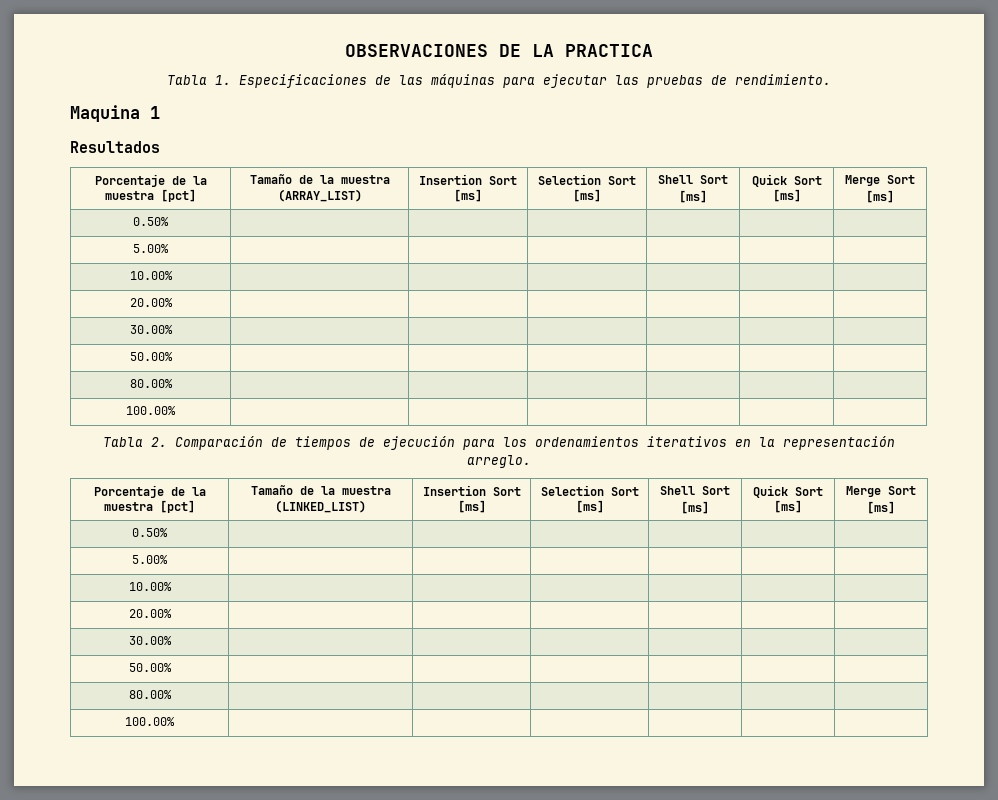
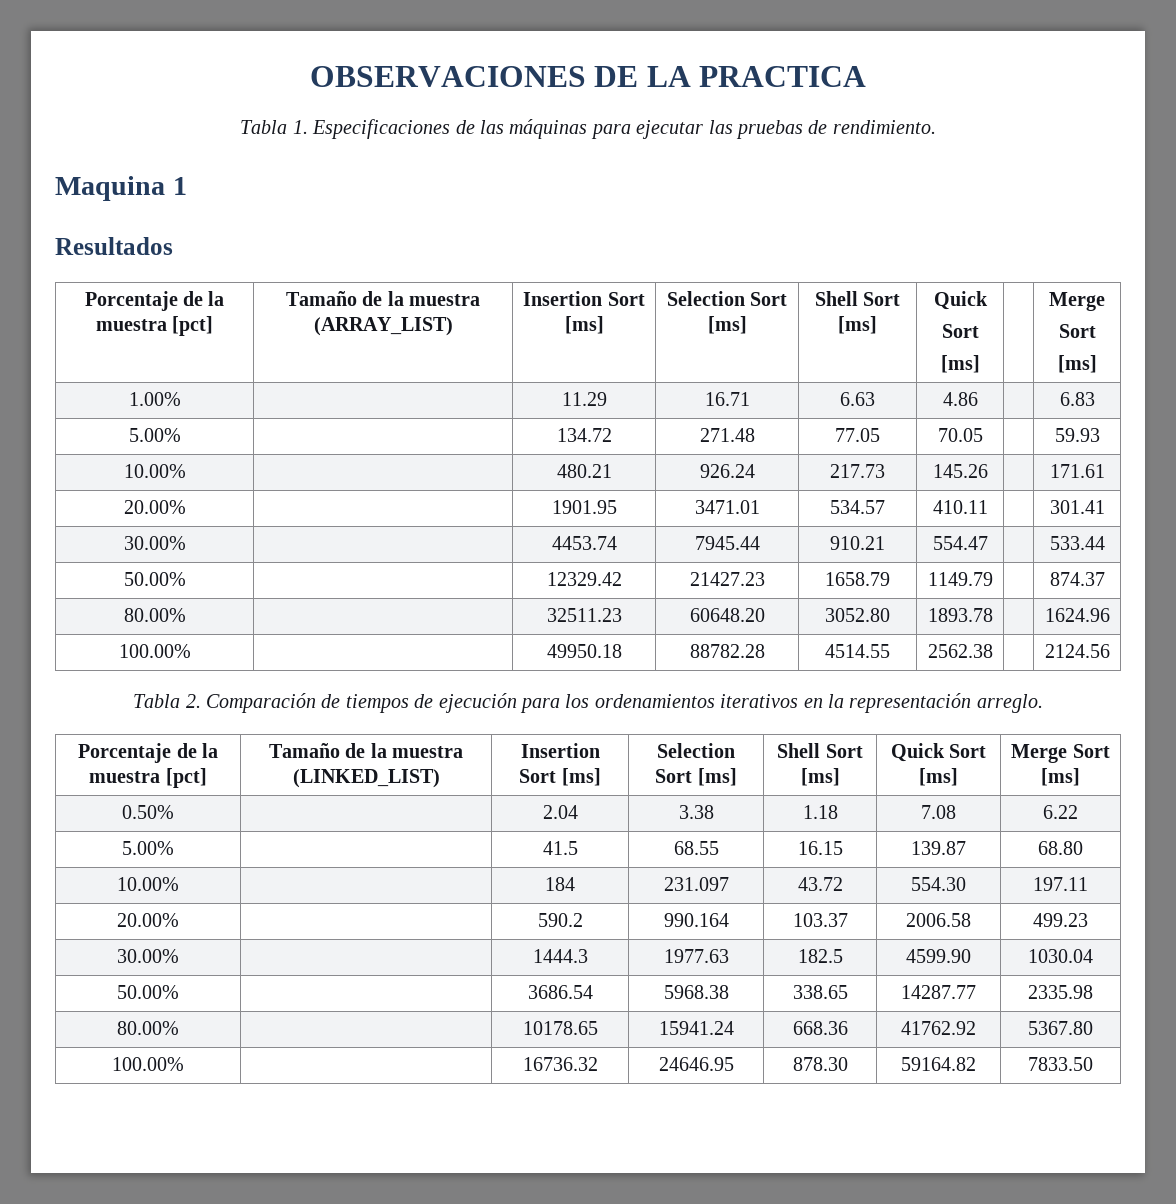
[793,176,822,185] [772,189,801,202] [845,175,915,186] [866,190,894,203] [133,217,169,226] [133,244,169,253] [129,271,173,280] [129,298,173,307] [129,325,173,334] [129,352,173,361] [129,379,173,388] [126,406,176,415] Sort [ms] | Merge Sort [ms] // 0.50% | | | | | | // 5.00% | | | | | | // 10.00% | | | | | | // 20.00% | | | | | | // 30.00% | | | | | | // 50.00% | | | | | | // 80.00% | | | | | | // 100.00% | | | | | | -> [941,324,979,338] [940,355,980,373] [1049,292,1105,311] [1058,324,1096,338] [1057,355,1097,373] [128,392,181,406] [561,392,607,406] [704,392,750,406] [840,392,875,406] [942,392,978,406] [1059,392,1095,406] [128,428,181,442] [556,428,612,442] [699,428,755,442] [835,428,880,442] [937,428,983,442] [1054,428,1100,442] [123,464,186,478] [556,464,612,478] [699,464,755,478] [830,464,885,478] [932,464,988,478] [1049,464,1105,478] [123,500,186,514] [551,500,617,514] [694,500,760,514] [830,500,885,514] [932,500,988,514] [1049,500,1105,514] [123,536,186,550] [551,536,617,550] [694,536,760,550] [830,536,885,550] [932,536,988,550] [1049,536,1105,550] [123,572,186,586] [546,572,622,586] [689,572,765,586] [825,572,890,586] [927,572,993,586] [1049,572,1105,586] [123,608,186,622] [546,608,622,622] [689,608,765,622] [825,608,890,622] [927,608,993,622] [1044,608,1110,622] [118,644,191,658] [546,644,622,658] [689,644,765,658] [825,644,890,658] [927,644,993,658] [1044,644,1110,658] // Sort // [ms] | | Merge // Sort // [ms] // 1.00% | | 11.29 | 16.71 | 6.63 | 4.86 | | 6.83 // 5.00% | | 134.72 | 271.48 | 77.05 | 70.05 | | 59.93 // 10.00% | | 480.21 | 926.24 | 217.73 | 145.26 | | 171.61 // 20.00% | | 1901.95 | 3471.01 | 534.57 | 410.11 | | 301.41 // 30.00% | | 4453.74 | 7945.44 | 910.21 | 554.47 | | 533.44 // 50.00% | | 12329.42 | 21427.23 | 1658.79 | 1149.79 | | 874.37 // 80.00% | | 32511.23 | 60648.20 | 3052.80 | 1893.78 | | 1624.96 // 100.00% | | 49950.18 | 88782.28 | 4514.55 | 2562.38 | | 2124.56
[132,555,168,564] [128,582,172,591] [128,609,172,618] [128,636,172,645] [128,663,172,672] [128,690,172,699] [125,717,175,726] | | | | // 5.00% | | | | | | // 10.00% | | | | | | // 20.00% | | | | | | // 30.00% | | | | | | // 50.00% | | | | | | // 80.00% | | | | | | // 100.00% | | | | | | -> [542,805,578,819] [678,805,714,819] [802,805,838,819] [921,805,956,819] [1043,805,1078,819] [122,841,174,855] [542,841,578,855] [673,841,719,855] [797,841,843,855] [911,841,966,855] [1038,841,1083,855] [117,877,179,891] [545,877,575,891] [663,877,729,891] [797,877,843,891] [911,877,966,891] [1033,877,1088,891] [117,913,179,927] [537,913,583,927] [663,913,729,927] [792,913,848,927] [906,913,971,927] [1033,913,1088,927] [117,949,179,963] [532,949,588,963] [663,949,729,963] [797,949,843,963] [906,949,971,963] [1028,949,1093,963] [117,985,179,999] [527,985,593,999] [663,985,729,999] [792,985,848,999] [901,985,976,999] [1028,985,1093,999] [117,1021,179,1035] [522,1021,598,1035] [658,1021,734,1035] [792,1021,848,1035] [901,1021,976,1035] [1028,1021,1093,1035] [112,1057,184,1071] [522,1057,598,1071] [658,1057,734,1071] [792,1057,848,1071] [901,1057,976,1071] [1028,1057,1093,1071] 2.04 | 3.38 | 1.18 | 7.08 | 6.22 // 5.00% | | 41.5 | 68.55 | 16.15 | 139.87 | 68.80 // 10.00% | | 184 | 231.097 | 43.72 | 554.30 | 197.11 // 20.00% | | 590.2 | 990.164 | 103.37 | 2006.58 | 499.23 // 30.00% | | 1444.3 | 1977.63 | 182.5 | 4599.90 | 1030.04 // 50.00% | | 3686.54 | 5968.38 | 338.65 | 14287.77 | 2335.98 // 80.00% | | 10178.65 | 15941.24 | 668.36 | 41762.92 | 5367.80 // 100.00% | | 16736.32 | 24646.95 | 878.30 | 59164.82 | 7833.50

